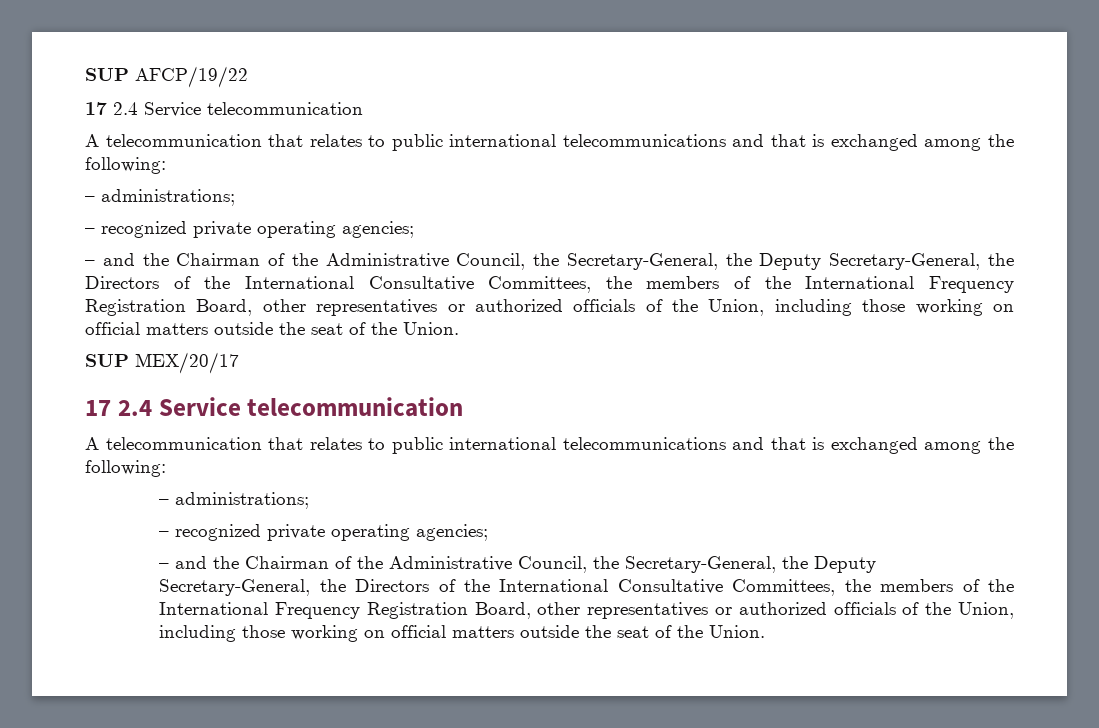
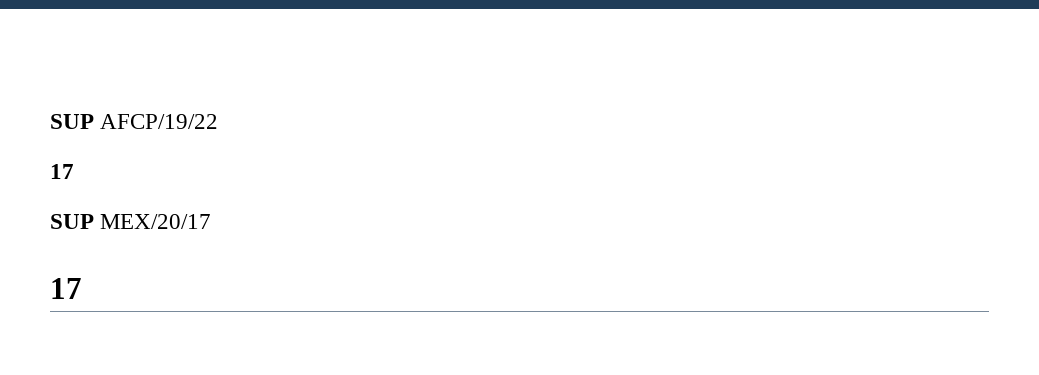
[113,102,363,117] [85,134,1015,151] [85,157,166,174] [85,189,235,206] [85,221,414,238] [85,253,1014,270] [85,276,1014,293] [85,299,1014,316] [85,322,459,335] [85,352,239,374] [85,397,464,417] [85,437,1015,454] [85,460,166,477] [159,492,310,509] [159,524,489,541] [159,556,877,573] [159,579,1014,596] [159,602,1015,619] [159,625,766,642] 2.4 Service telecommunication // A telecommunication that relates to public international telecommunications and that is exchanged among the following: // – administrations; // – recognized private operating agencies; // – and the Chairman of the Administrative Council, the Secretary-General, the Deputy Secretary-General, the Directors of the International Consultative Committees, the members of the International Frequency Registration Board, other representatives or authorized officials of the Union, including those working on official matters outside the seat of the Union. // SUP MEX/20/17 // 17 2.4 Service telecommunication // A telecommunication that relates to public international telecommunications and that is exchanged among the following: // – administrations; // – recognized private operating agencies; // – and the Chairman of the Administrative Council, the Secretary-General, the Deputy Secretary-General, the Directors of the International Consultative Committees, the members of the International Frequency Registration Board, other representatives or authorized officials of the Union, including those working on official matters outside the seat of the Union. -> [50,214,212,229] [50,278,82,299] // SUP MEX/20/17 // 17

